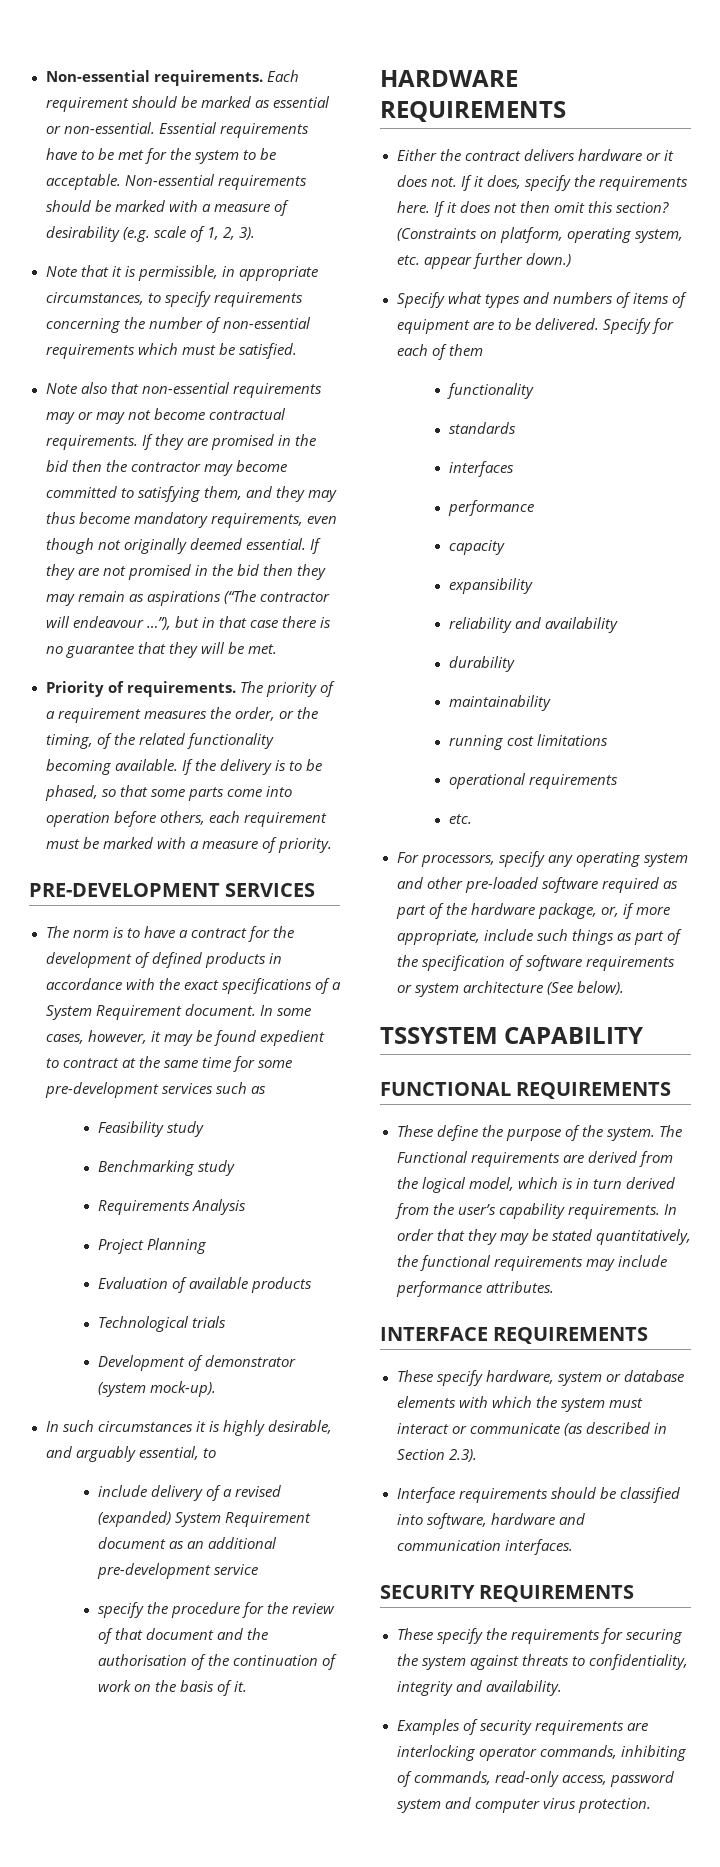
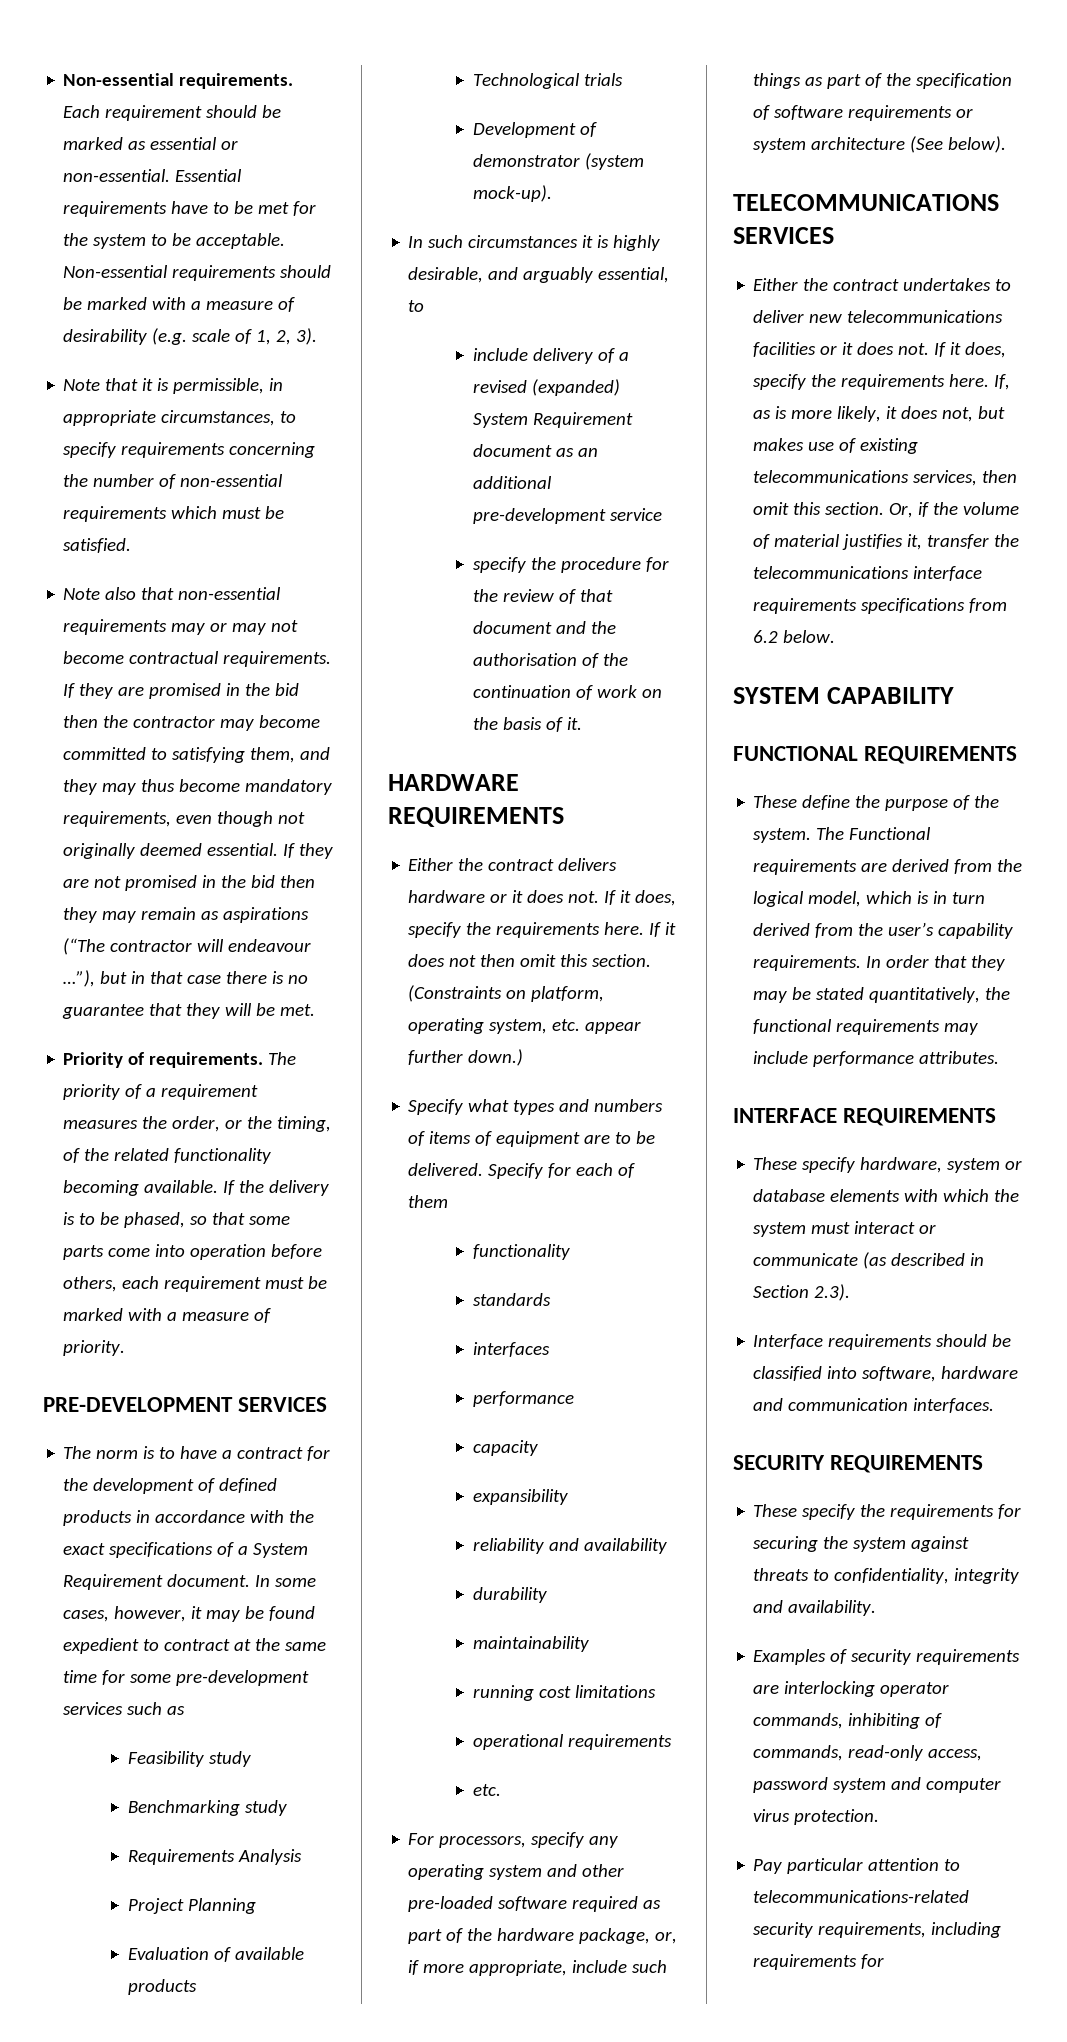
[615,202,669,213] section? -> [592,954,652,967] section.
[380,1027,498,1044] TSSYSTEM -> [733,194,999,211] [733,227,834,244] [753,278,1012,291] [753,310,1004,323] [753,342,1007,358] [753,374,1011,390] [753,406,1006,422] [753,438,919,454] [753,470,1018,486] [753,502,1020,518] [753,534,1020,550] [753,566,983,581] [753,598,1008,614] [753,630,836,643] [733,687,820,704] TELECOMMUNICATIONS SERVICES // Either the contract undertakes to deliver new telecommunications facilities or it does not. If it does, specify the requirements here. If, as is more likely, it does not, but makes use of existing telecommunications services, then omit this section. Or, if the volume of material justifies it, transfer the telecommunications interface requirements specifications from 6.2 below. // SYSTEM
(651, 1805) none -> [753,1858,961,1874] [753,1890,970,1903] [753,1922,1002,1938] [753,1954,885,1970] // Pay particular attention to telecommunications-related security requirements, including requirements for

